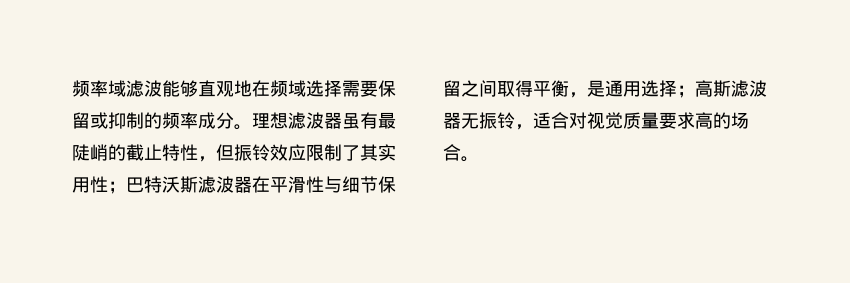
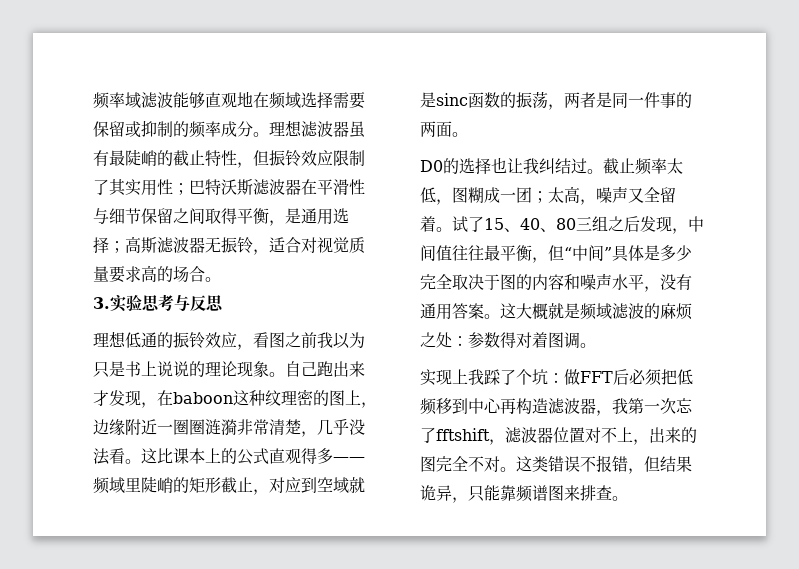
(479, 159) none -> [93,294,224,312] [93,331,365,350] [93,361,365,378] [93,389,377,408] [93,419,365,437] [93,448,365,465] [93,476,365,495] [420,91,692,110] [420,121,468,137] [420,157,683,175] [420,186,676,205] [420,216,704,234] [420,245,692,263] [420,273,692,292] [420,303,692,320] [420,332,596,349] [420,369,693,386] [420,398,693,416] [420,427,697,445] [420,455,692,474] [420,485,628,503] // 3.实验思考与反思 // 理想低通的振铃效应，看图之前我以为只是书上说说的理论现象。自己跑出来才发现，在baboon这种纹理密的图上，边缘附近一圈圈涟漪非常清楚，几乎没法看。这比课本上的公式直观得多——频域里陡峭的矩形截止，对应到空域就是sinc函数的振荡，两者是同一件事的两面。 // D0的选择也让我纠结过。截止频率太低，图糊成一团；太高，噪声又全留着。试了15、40、80三组之后发现，中间值往往最平衡，但“中间”具体是多少完全取决于图的内容和噪声水平，没有通用答案。这大概就是频域滤波的麻烦之处：参数得对着图调。 // 实现上我踩了个坑：做FFT后必须把低频移到中心再构造滤波器，我第一次忘了fftshift，滤波器位置对不上，出来的图完全不对。这类错误不报错，但结果诡异，只能靠频谱图来排查。

